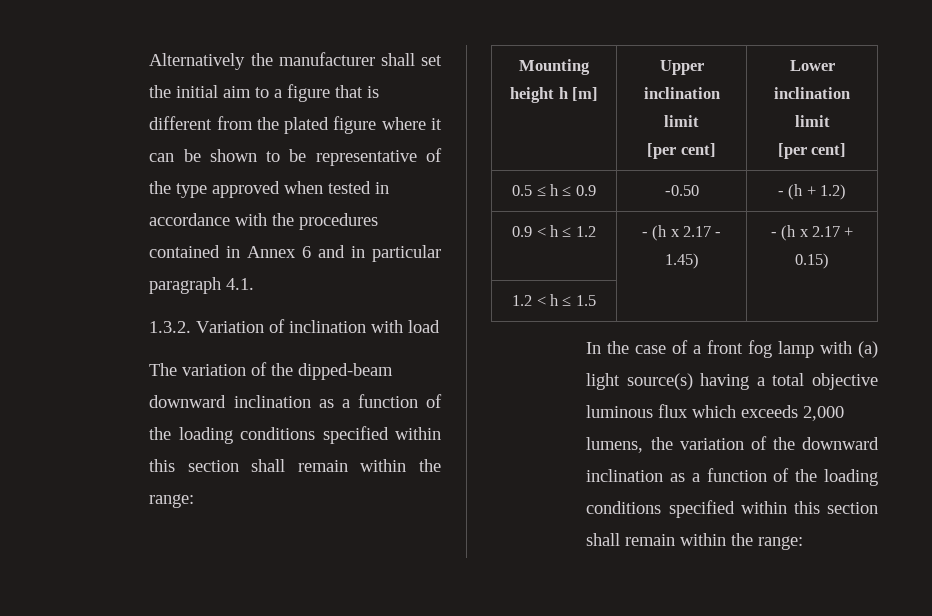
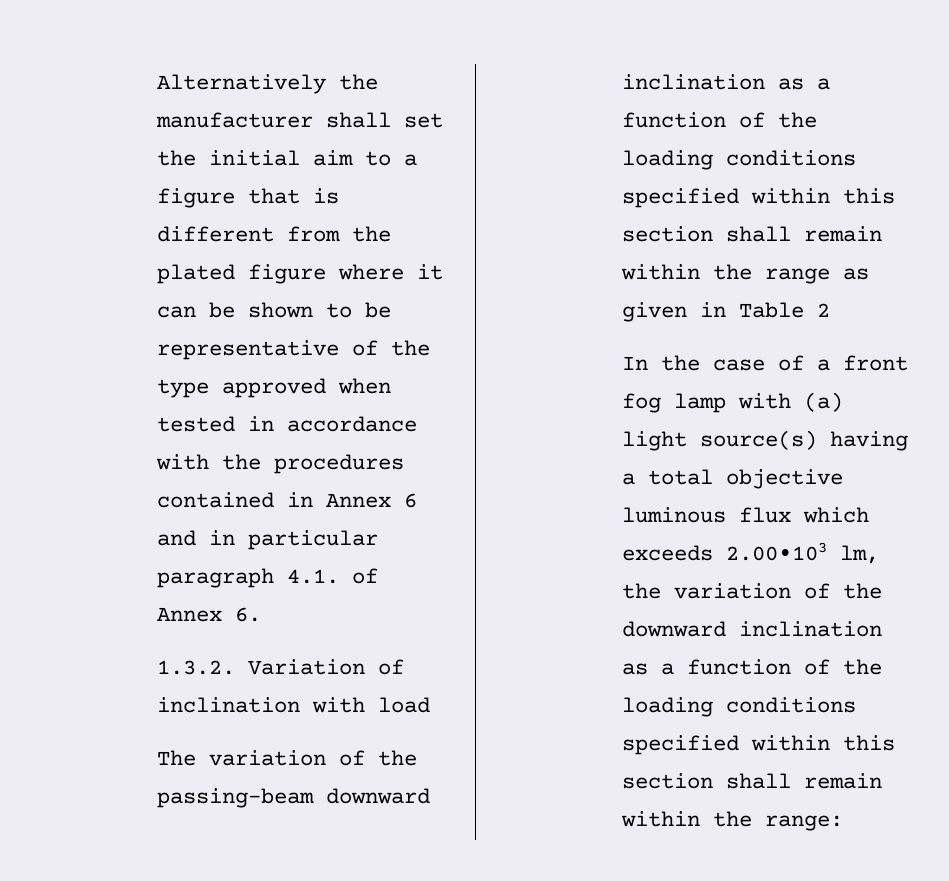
(255, 284) none -> [351,568,378,584] [156,607,261,622] of Annex 6.
[298,363,394,380] dipped-beam -> [156,788,314,808] passing-beam
[149,494,195,508] [519,59,590,75] [510,87,598,103] [659,60,704,75] [643,87,720,99] [664,115,699,127] [647,143,716,159] [789,60,835,71] [774,87,850,99] [794,115,830,127] [777,143,847,159] [512,184,596,196] [664,185,699,196] [777,184,847,200] [512,225,596,237] [641,225,722,241] [664,253,699,269] [770,225,854,241] [795,253,829,269] [512,294,596,306] range: // Mounting height h [m] | Upper inclination limit // [per cent] | Lower inclination limit // [per cent] // 0.5 ≤ h ≤ 0.9 | -0.50 | - (h + 1.2) // 0.9 < h ≤ 1.2 | - (h x 2.17 - 1.45) | - (h x 2.17 + 0.15) // 1.2 < h ≤ 1.5 | | -> [764,268,869,284] [621,302,830,322] range as given in Table 2
[803,406,845,421] [586,437,644,453] 2,000 lumens, -> [725,542,879,564] 2.00∙103 lm,

